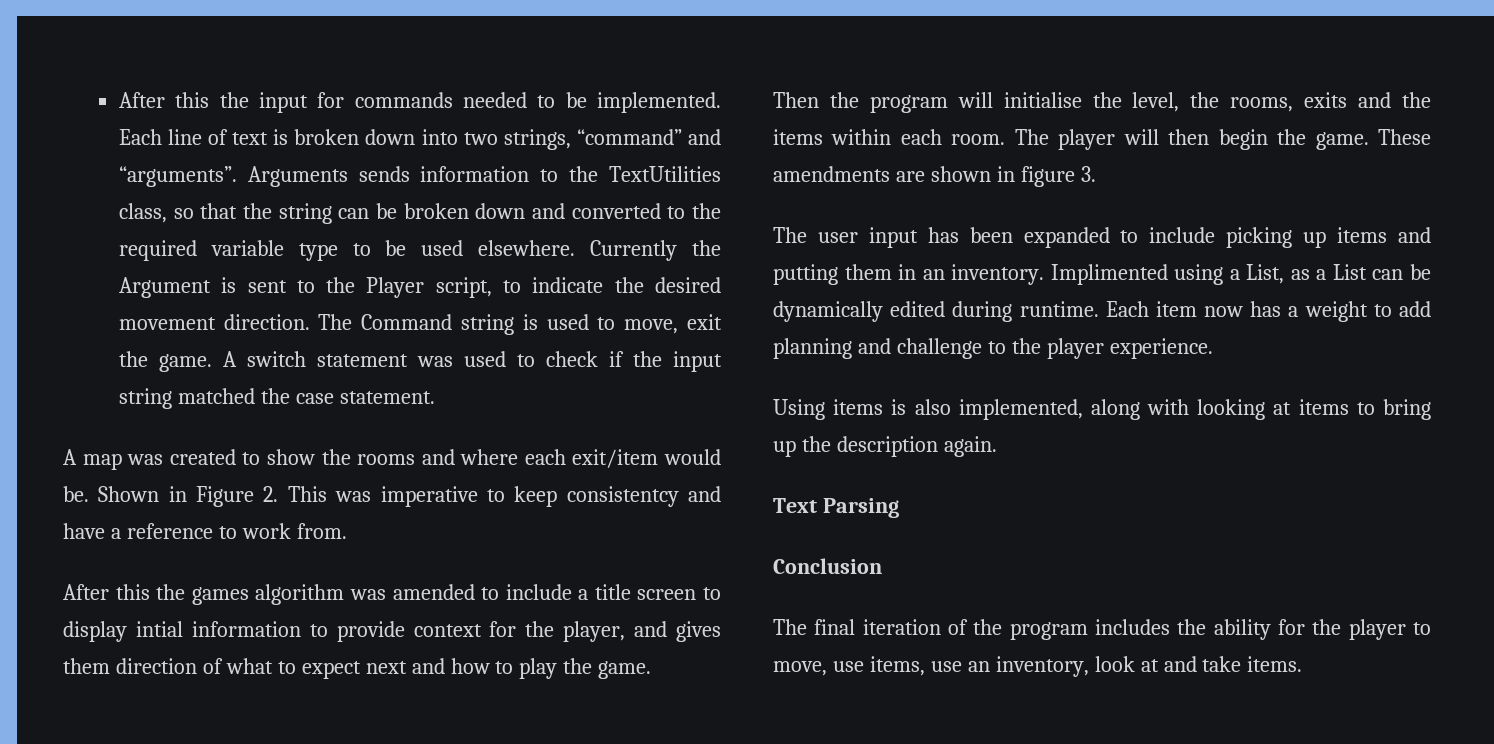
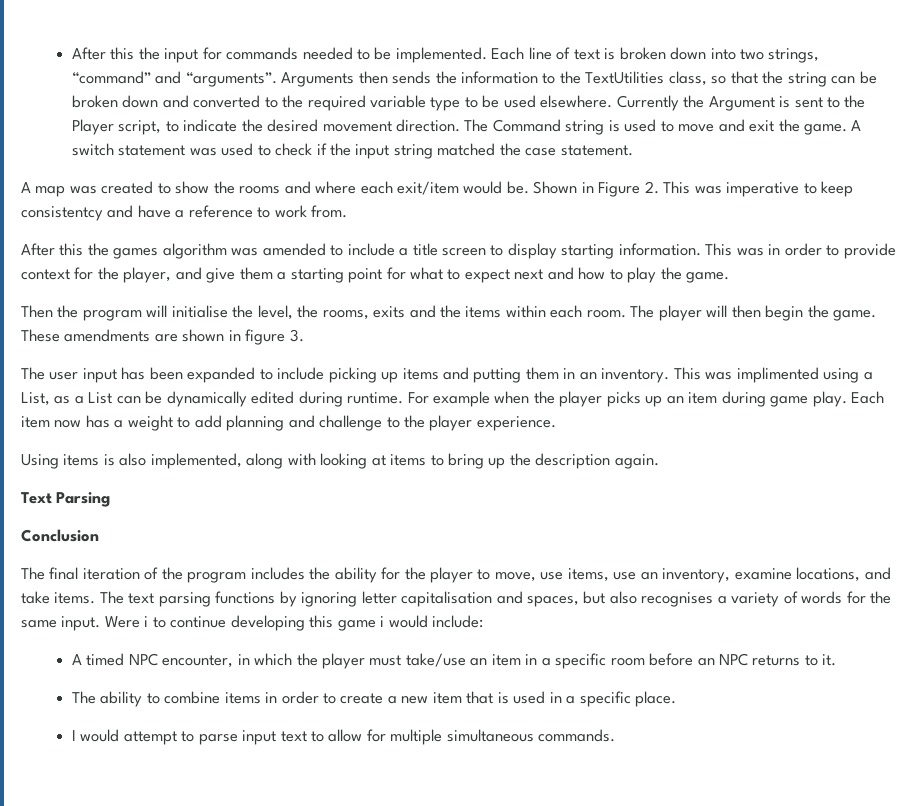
[358,166,410,182] sends -> [358,71,457,84] then sends the
[624,319,679,334] move, -> [678,119,745,132] move and
[135,621,301,637] intial information -> [561,243,822,259] starting information. This was in order
[675,621,721,642] [63,658,223,674] gives them direction of -> [206,267,406,283] give them a starting point for
[1050,264,1168,285] Implimented -> [673,367,819,383] This was implimented
(1099, 309) none -> [407,391,847,407] For example when the player picks up an item during game play.
[1094,656,1159,672] look at -> [734,567,861,582] examine locations,
(1303, 664) none -> [99,591,892,607] [21,615,484,631] [71,653,837,669] [71,691,676,707] [71,729,616,745] The text parsing functions by ignoring letter capitalisation and spaces, but also recognises a variety of words for the same input. Were i to continue developing this game i would include: // A timed NPC encounter, in which the player must take/use an item in a specific room before an NPC returns to it. // The ability to combine items in order to create a new item that is used in a specific place. // I would attempt to parse input text to allow for multiple simultaneous commands.

